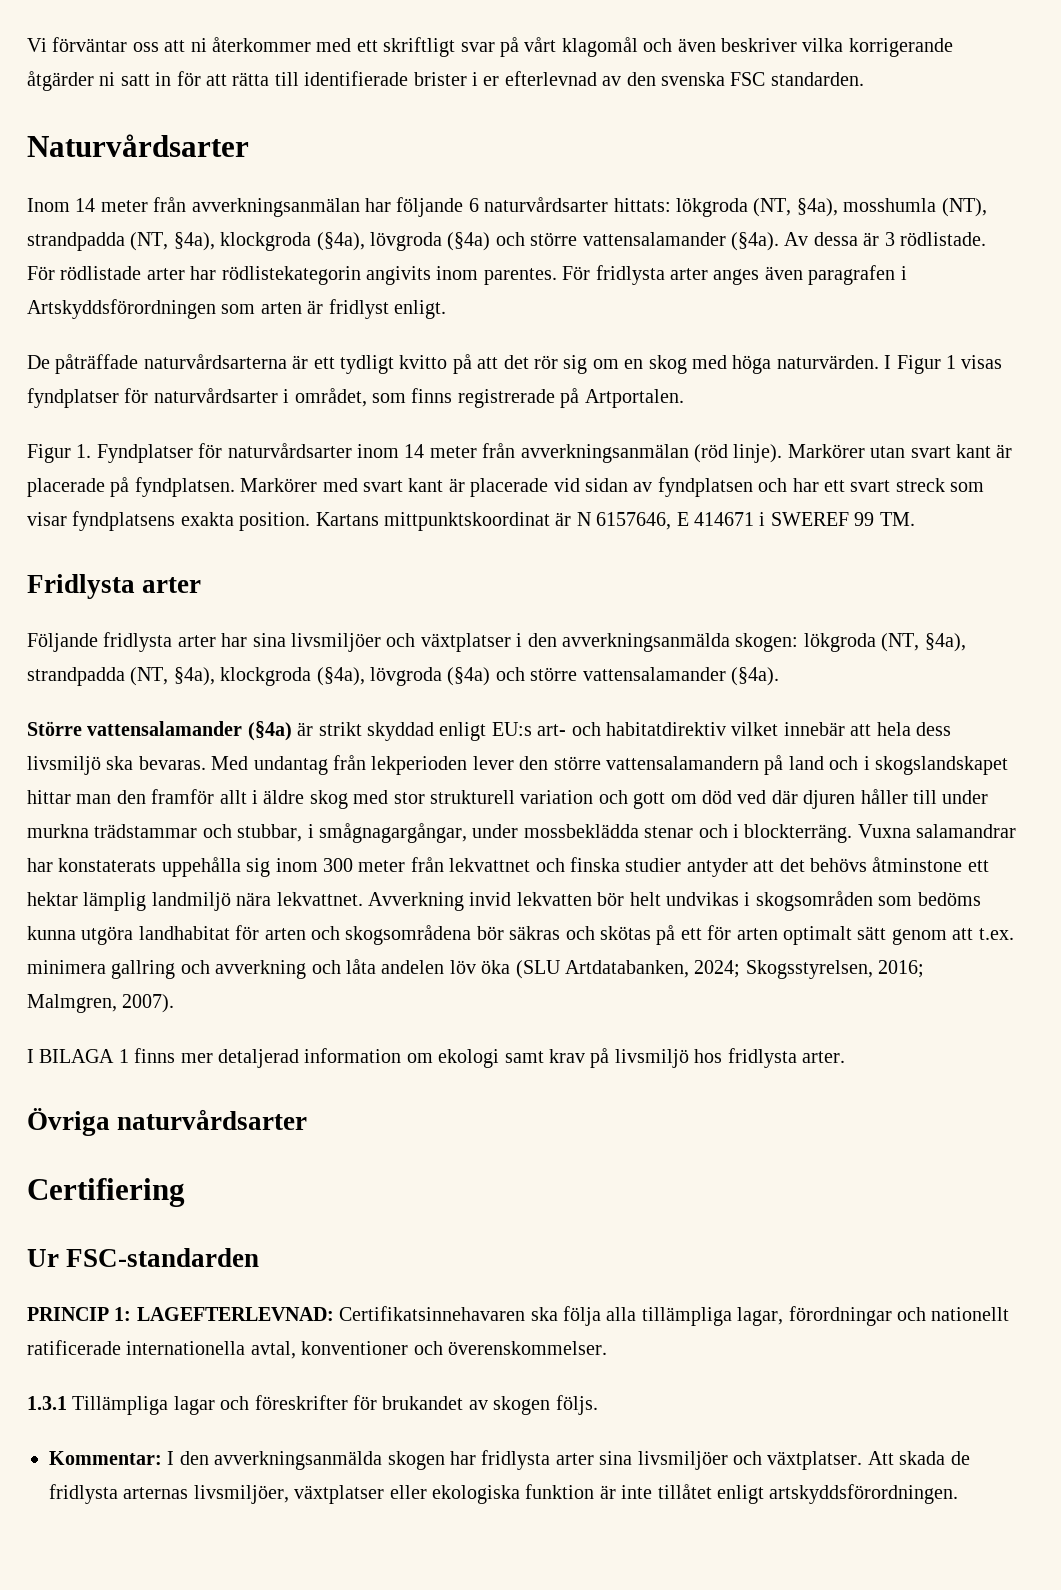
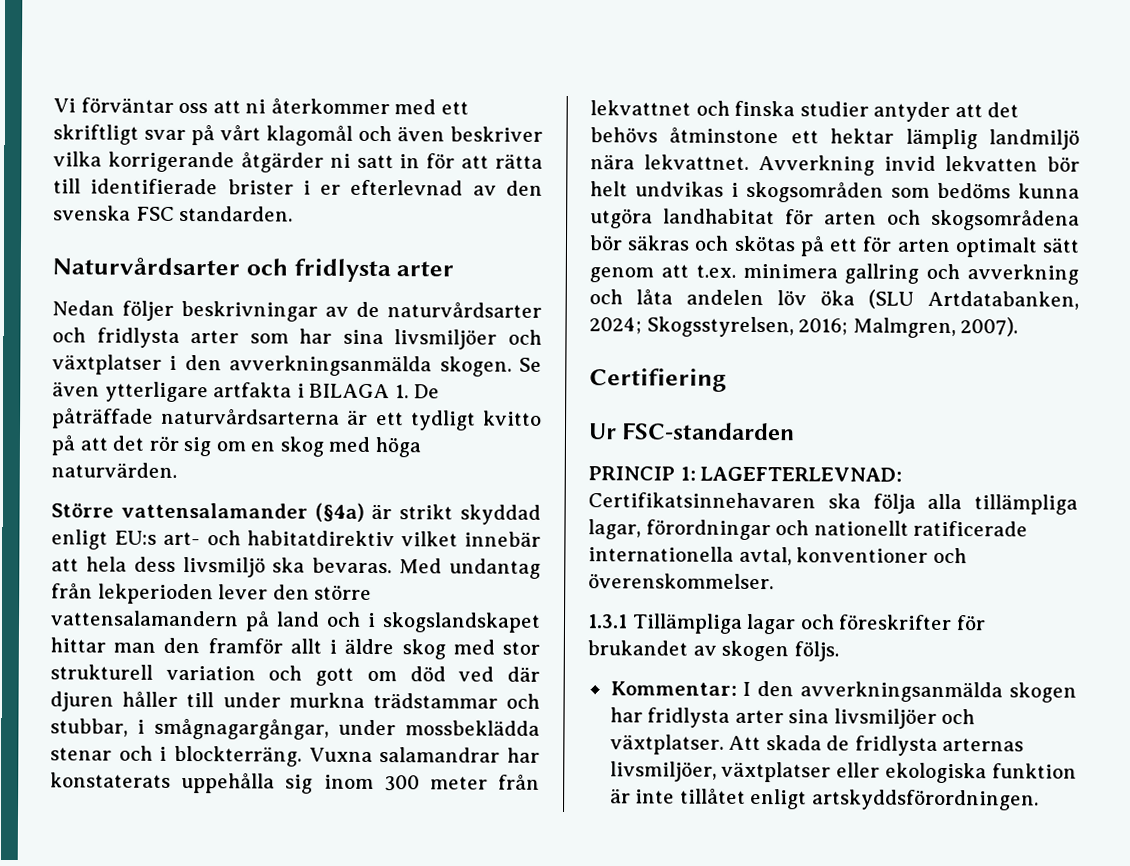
[27,197,987,217] [27,232,986,251] [27,265,907,285] [27,299,446,319] // Inom 14 meter från avverkningsanmälan har följande 6 naturvårdsarter hittats: lökgroda (NT, §4a), mosshumla (NT), strandpadda (NT, §4a), klockgroda (§4a), lövgroda (§4a) och större vattensalamander (§4a). Av dessa är 3 rödlistade. För rödlistade arter har rödlistekategorin angivits inom parentes. För fridlysta arter anges även paragrafen i Artskyddsförordningen som arten är fridlyst enligt. // -> [245,258,455,283] [52,300,542,322] [52,327,542,350] [52,354,542,377] [52,381,409,403] och fridlysta arter // Nedan följer beskrivningar av de naturvårdsarter och fridlysta arter som har sina livsmiljöer och växtplatser i den avverkningsanmälda skogen. Se även ytterligare artfakta i BILAGA 1.
[884,355,1003,374] [27,388,684,408] [27,443,1013,463] [27,477,985,497] [27,511,915,531] [27,574,202,599] [27,632,966,652] [27,667,779,686] I Figur 1 visas fyndplatser för naturvårdsarter i området, som finns registrerade på Artportalen. // Figur 1. Fyndplatser för naturvårdsarter inom 14 meter från avverkningsanmälan (röd linje). Markörer utan svart kant är placerade på fyndplatsen. Markörer med svart kant är placerade vid sidan av fyndplatsen och har ett svart streck som visar fyndplatsens exakta position. Kartans mittpunktskoordinat är N 6157646, E 414671 i SWEREF 99 TM. // Fridlysta arter // Följande fridlysta arter har sina livsmiljöer och växtplatser i den avverkningsanmälda skogen: lökgroda (NT, §4a), strandpadda (NT, §4a), klockgroda (§4a), lövgroda (§4a) och större vattensalamander (§4a). -> (177, 470) none
[27,1048,845,1068] [27,1108,308,1136] // I BILAGA 1 finns mer detaljerad information om ekologi samt krav på livsmiljö hos fridlysta arter. // Övriga naturvårdsarter -> (1019, 327) none

